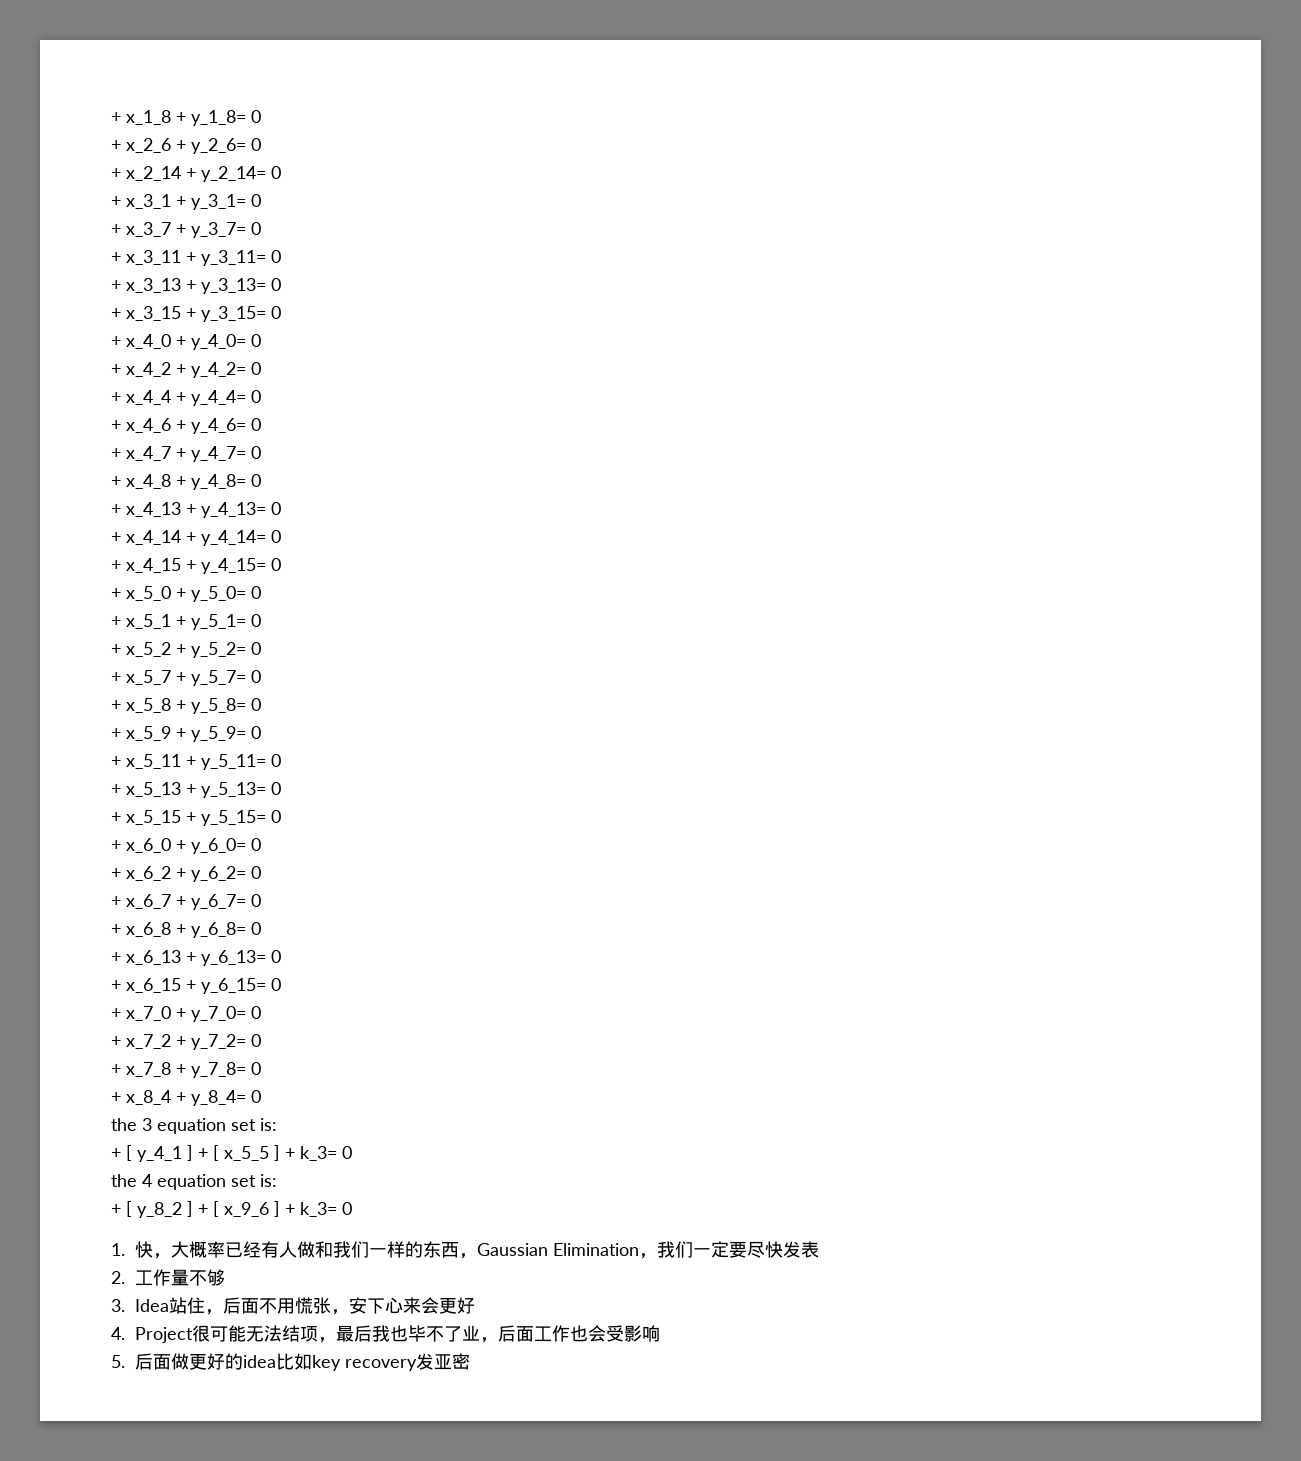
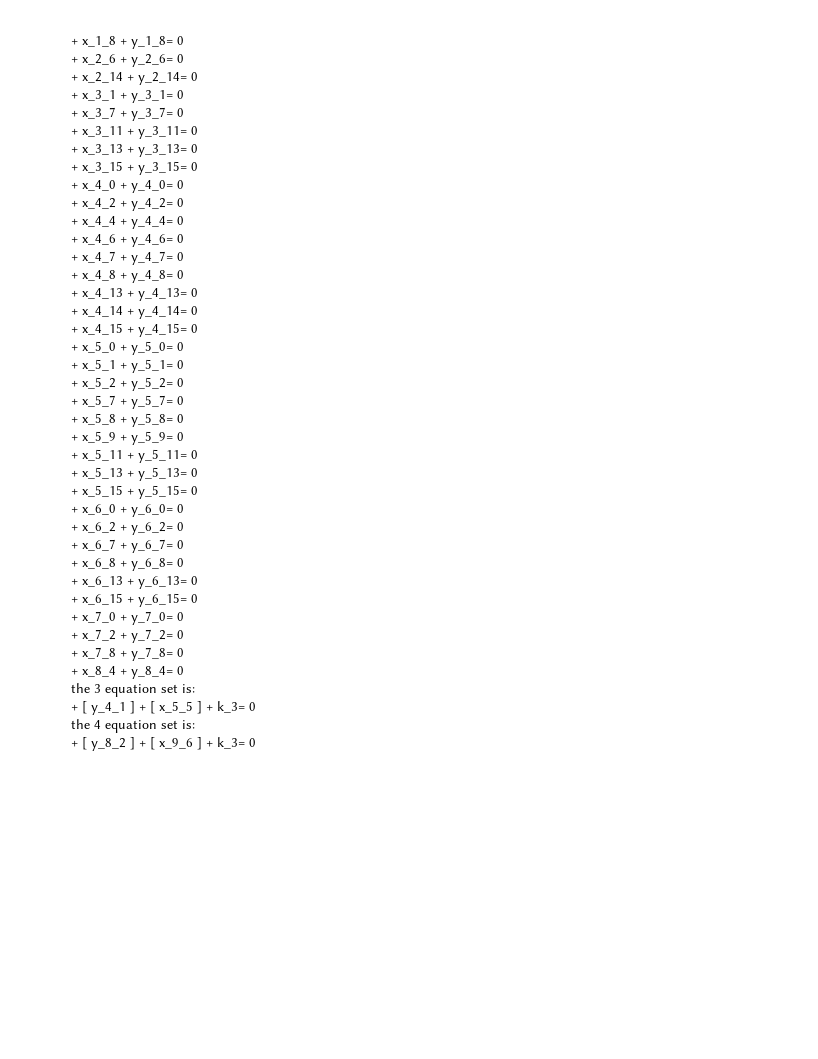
[111,1241,819,1259] [111,1269,225,1286] [111,1297,475,1315] [111,1325,660,1343] [111,1353,470,1371] // 1.快，大概率已经有人做和我们一样的东西，Gaussian Elimination，我们一定要尽快发表 // 2.工作量不够 // 3. Idea站住，后面不用慌张，安下心来会更好 // 4. Project很可能无法结项，最后我也毕不了业，后面工作也会受影响 // 5.后面做更好的idea比如key recovery发亚密 -> (256, 742) none

